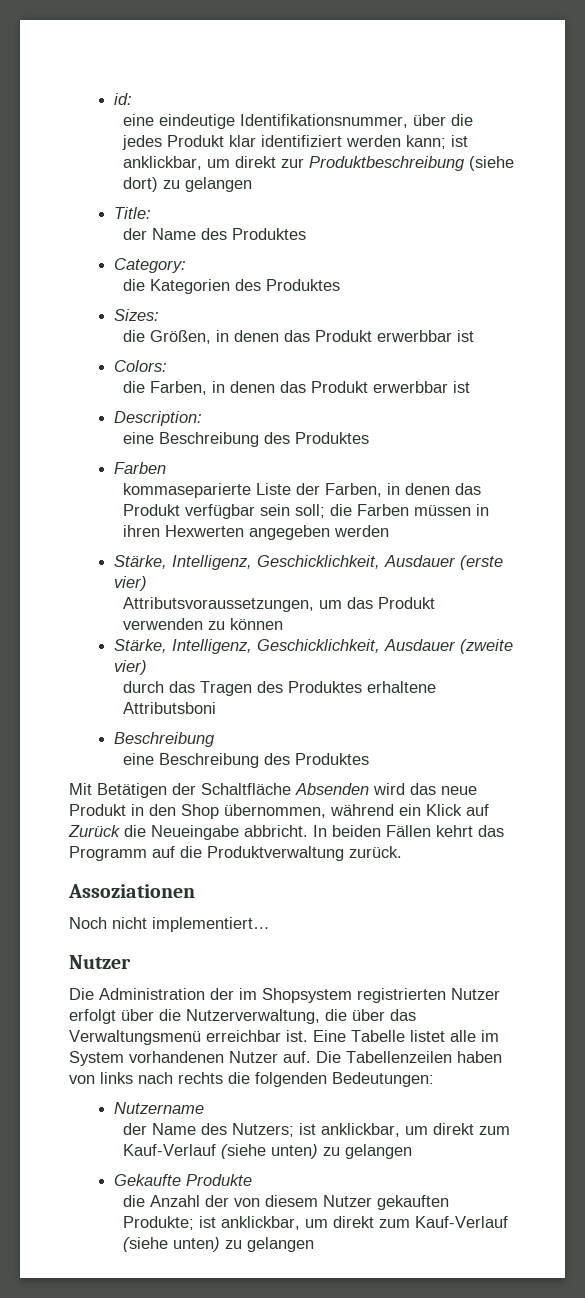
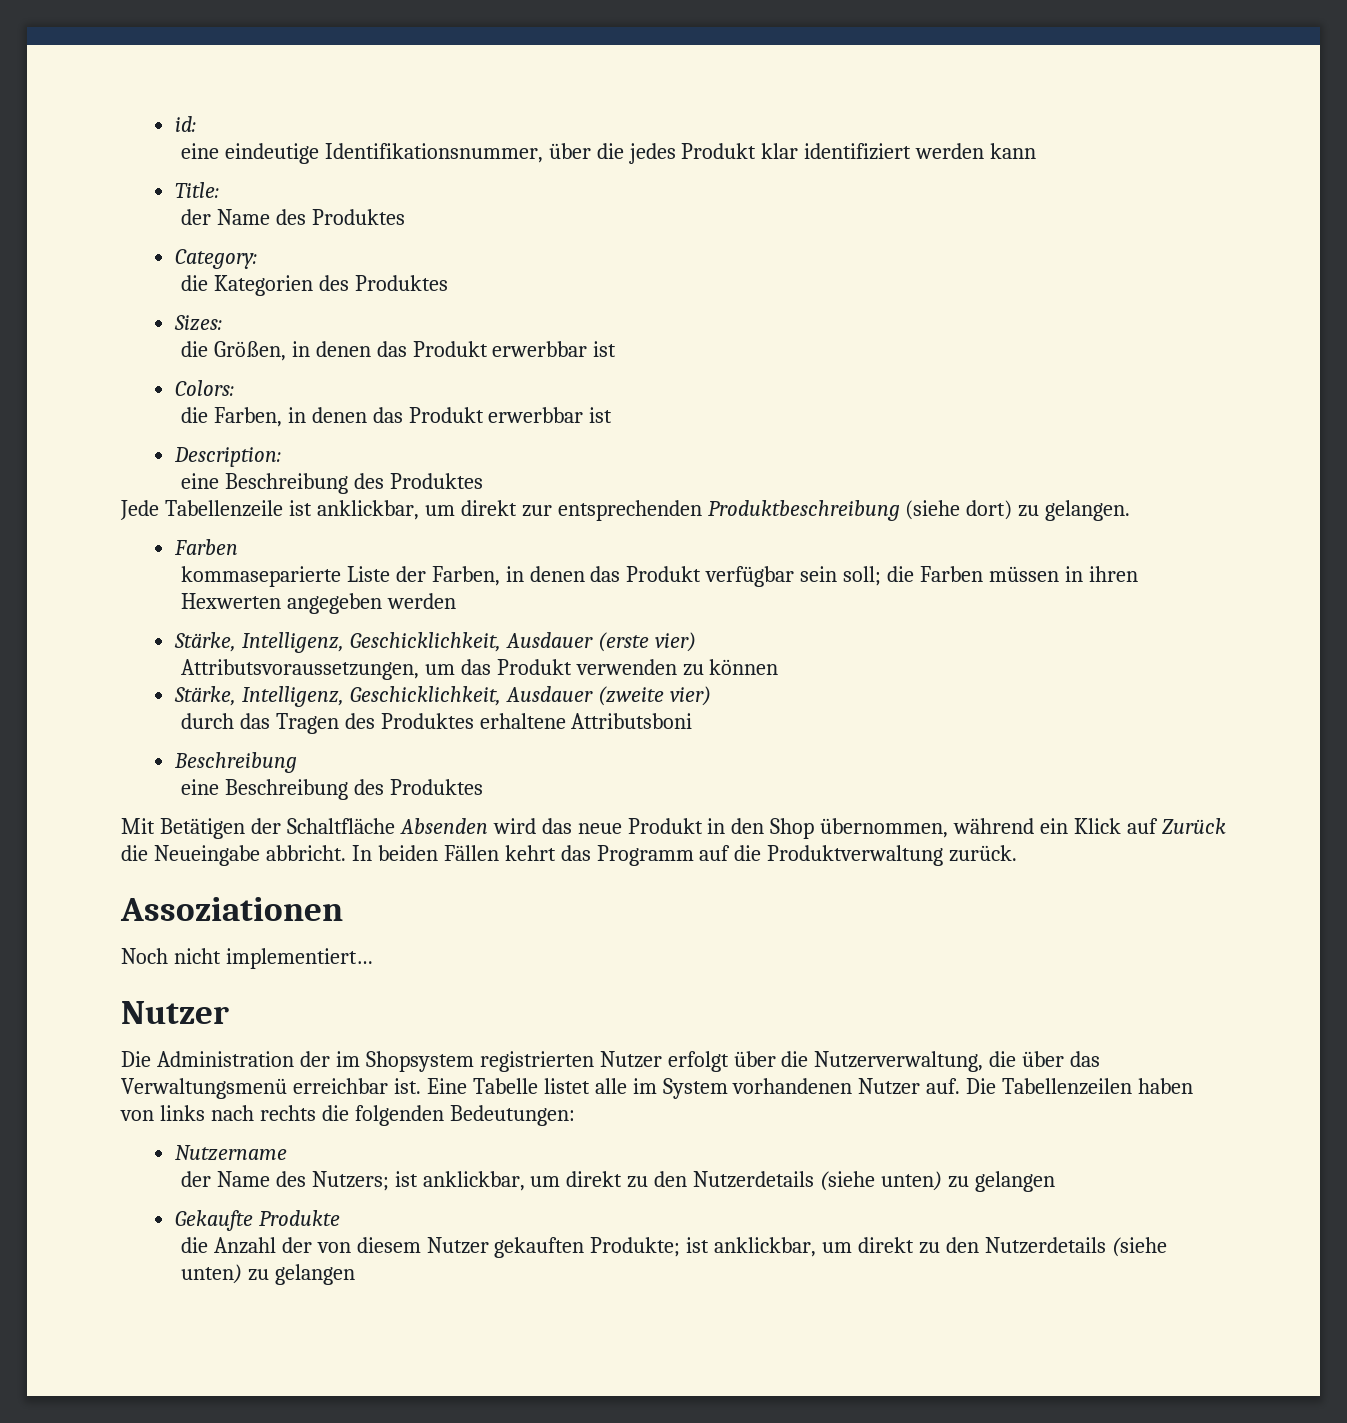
[405,135,468,149] [122,156,514,171] [122,177,252,192] kann; ist anklickbar, um direkt zur Produktbeschreibung (siehe dort) zu gelangen -> [990,143,1037,159] kann
(369, 438) none -> [120,500,1131,521] // Jede Tabellenzeile ist anklickbar, um direkt zur entsprechenden Produktbeschreibung (siehe dort) zu gelangen.
[478,1126,510,1135] [122,1144,216,1156] zum Kauf-Verlauf -> [627,1171,815,1188] zu den Nutzerdetails
[378,1216,508,1228] zum Kauf-Verlauf -> [919,1237,1106,1254] zu den Nutzerdetails

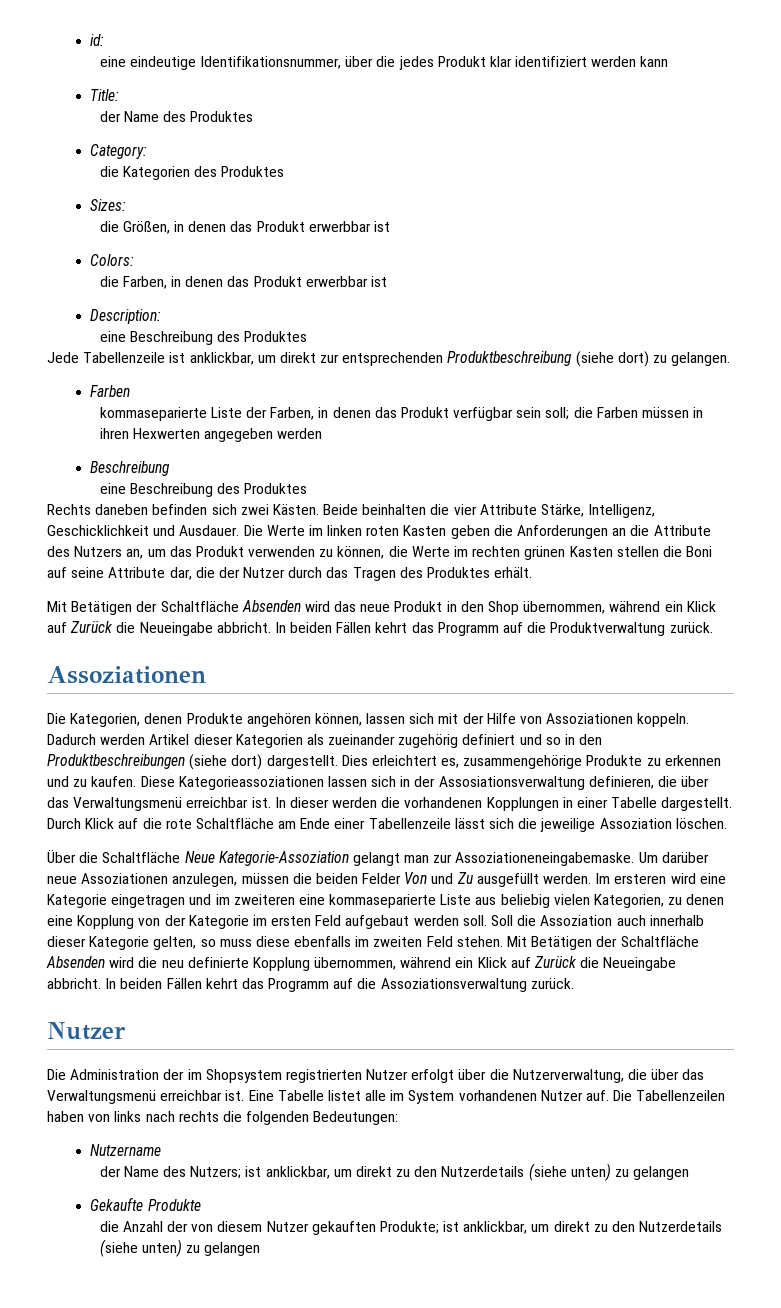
[174,632,696,653] [180,659,779,680] [174,686,711,707] [180,713,693,734] // Stärke, Intelligenz, Geschicklichkeit, Ausdauer (erste vier) // Attributsvoraussetzungen, um das Produkt verwenden zu können // Stärke, Intelligenz, Geschicklichkeit, Ausdauer (zweite vier) // durch das Tragen des Produktes erhaltene Attributsboni -> (323, 433) none
(483, 787) none -> [47,504,656,518] [47,525,711,539] [47,546,713,560] [47,567,533,581] // Rechts daneben befinden sich zwei Kästen. Beide beinhalten die vier Attribute Stärke, Intelligenz, Geschicklichkeit und Ausdauer. Die Werte im linken roten Kasten geben die Anforderungen an die Attribute des Nutzers an, um das Produkt verwenden zu können, die Werte im rechten grünen Kasten stellen die Boni auf seine Attribute dar, die der Nutzer durch das Tragen des Produktes erhält.
[121,948,373,969] Noch nicht implementiert… -> [47,713,690,727] [47,734,603,748] [47,754,721,770] [47,776,710,790] [47,797,733,811] [47,818,727,832] [47,849,709,866] [47,872,726,887] [47,894,725,908] [47,915,704,929] [47,936,699,950] [46,956,677,971] [47,978,574,992] Die Kategorien, denen Produkte angehören können, lassen sich mit der Hilfe von Assoziationen koppeln. Dadurch werden Artikel dieser Kategorien als zueinander zugehörig definiert und so in den Produktbeschreibungen (siehe dort) dargestellt. Dies erleichtert es, zusammengehörige Produkte zu erkennen und zu kaufen. Diese Kategorieassoziationen lassen sich in der Assosiationsverwaltung definieren, die über das Verwaltungsmenü erreichbar ist. In dieser werden die vorhandenen Kopplungen in einer Tabelle dargestellt. Durch Klick auf die rote Schaltfläche am Ende einer Tabellenzeile lässt sich die jeweilige Assoziation löschen. // Über die Schaltfläche Neue Kategorie-Assoziation gelangt man zur Assoziationeneingabemaske. Um darüber neue Assoziationen anzulegen, müssen die beiden Felder Von und Zu ausgefüllt werden. Im ersteren wird eine Kategorie eingetragen und im zweiteren eine kommaseparierte Liste aus beliebig vielen Kategorien, zu denen eine Kopplung von der Kategorie im ersten Feld aufgebaut werden soll. Soll die Assoziation auch innerhalb dieser Kategorie gelten, so muss diese ebenfalls im zweiten Feld stehen. Mit Betätigen der Schaltfläche Absenden wird die neu definierte Kopplung übernommen, während ein Klick auf Zurück die Neueingabe abbricht. In beiden Fällen kehrt das Programm auf die Assoziationsverwaltung zurück.

